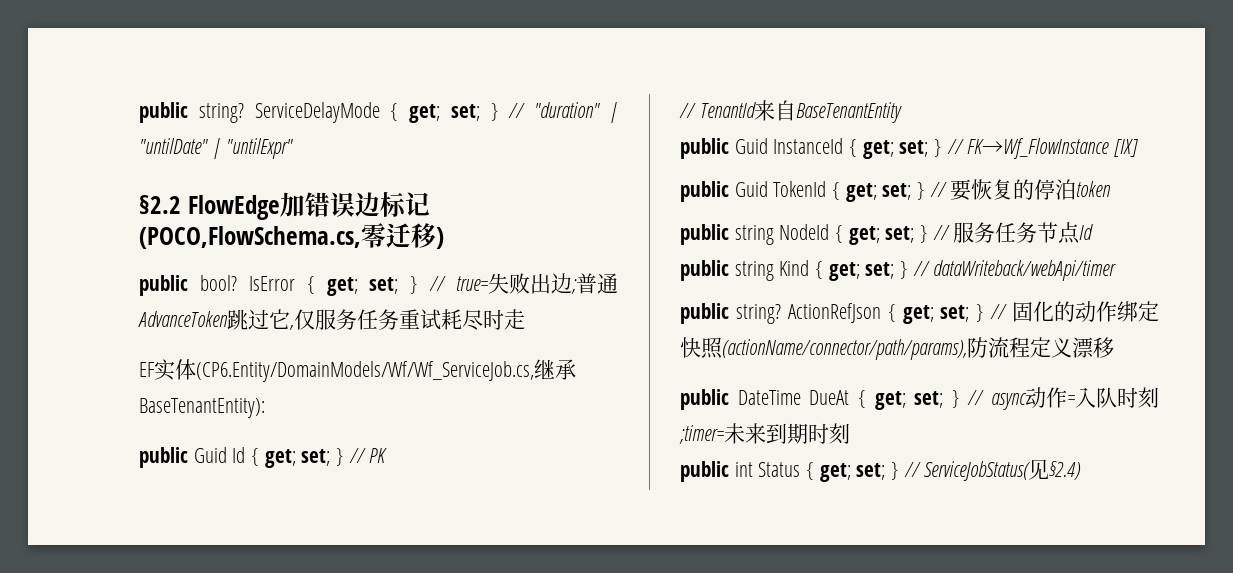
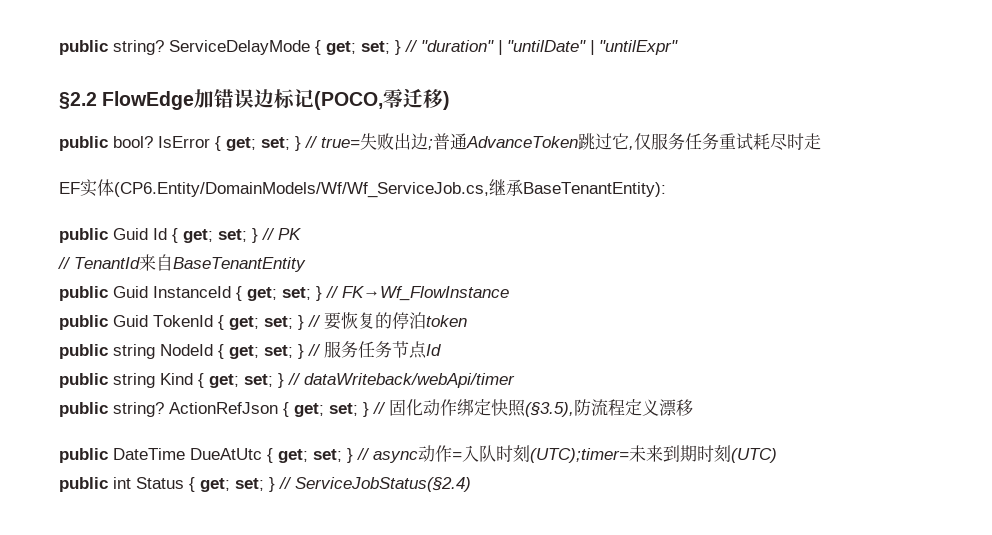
[139,226,361,249] (POCO,FlowSchema.cs, -> [314,91,384,110] (POCO,
[1114,139,1139,157] [IX] -> (509, 293) none
[1054,301,1075,322] 的 -> (423, 407) none
[722,339,967,360] (actionName/connector/path/params), -> [525,402,574,417] (§3.5),
[809,390,850,405] DueAt -> [190,448,262,460] DueAtUtc
[679,425,724,444] ;timer= -> [530,448,629,463] (UTC);timer=
(850, 433) none -> [731,448,777,463] (UTC)
[924,459,1082,481] ServiceJobStatus(见§2.4) -> [295,477,471,492] ServiceJobStatus(§2.4)

